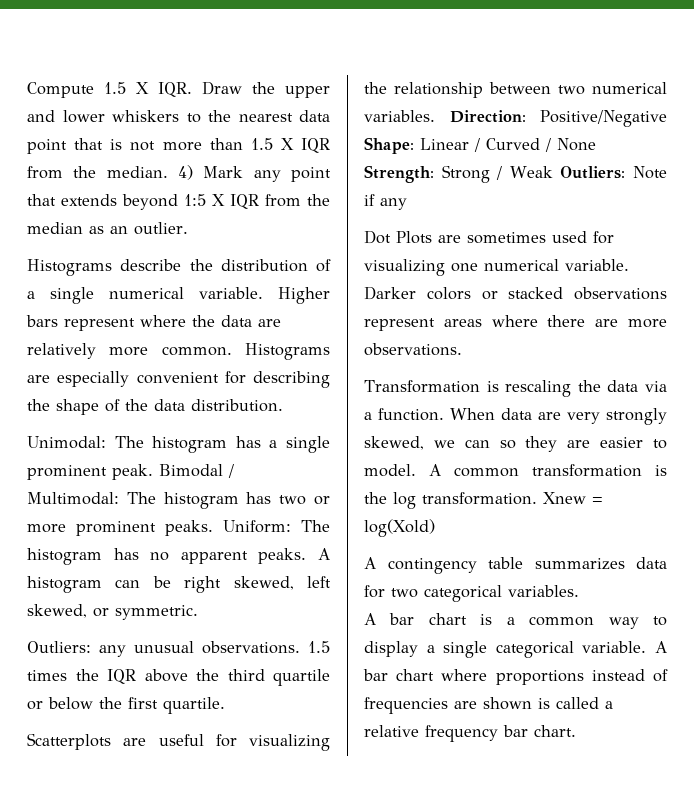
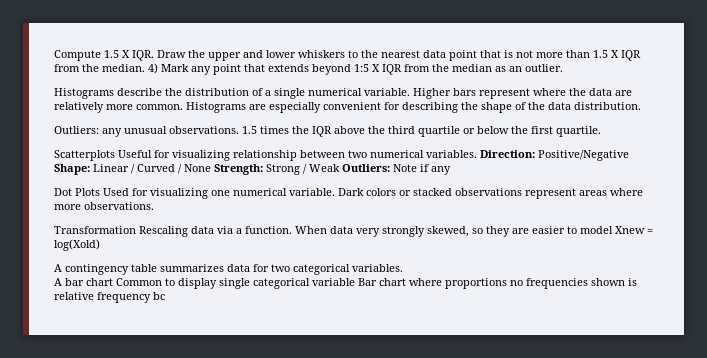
[27,436,330,453] [27,464,234,480] [27,492,331,509] [27,520,330,536] [27,548,330,565] [27,576,331,593] [27,604,198,620] // Unimodal: The histogram has a single prominent peak. Bimodal / Multimodal: The histogram has two or more prominent peaks. Uniform: The histogram has no apparent peaks. A histogram can be right skewed, left skewed, or symmetric. -> (641, 106) none
[123,734,330,751] [364,82,387,94] are useful for visualizing the -> [118,150,230,161] Useful for visualizing
[438,231,587,244] are sometimes used -> [103,188,129,196] Used
[364,286,416,300] Darker -> [338,188,364,196] Dark
[547,315,619,327] there are -> (643, 192) none
[486,380,601,397] is rescaling the -> [139,226,188,237] Rescaling
[538,412,561,420] are -> (353, 230) none
[433,439,490,448] we can -> (469, 231) none
[364,464,667,477] [364,492,537,509] model. A common transformation is the log transformation. -> [580,226,613,234] model
[480,614,639,629] is a common way -> [116,278,162,286] Common
[426,645,435,653] a -> (217, 283) none
[582,641,667,653] [363,669,668,685] [364,697,613,714] [364,725,576,742] variable. A bar chart where proportions instead of frequencies are shown is called a relative frequency bar chart. -> [312,278,637,289] [54,292,165,303] variable Bar chart where proportions no frequencies shown is relative frequency bc

